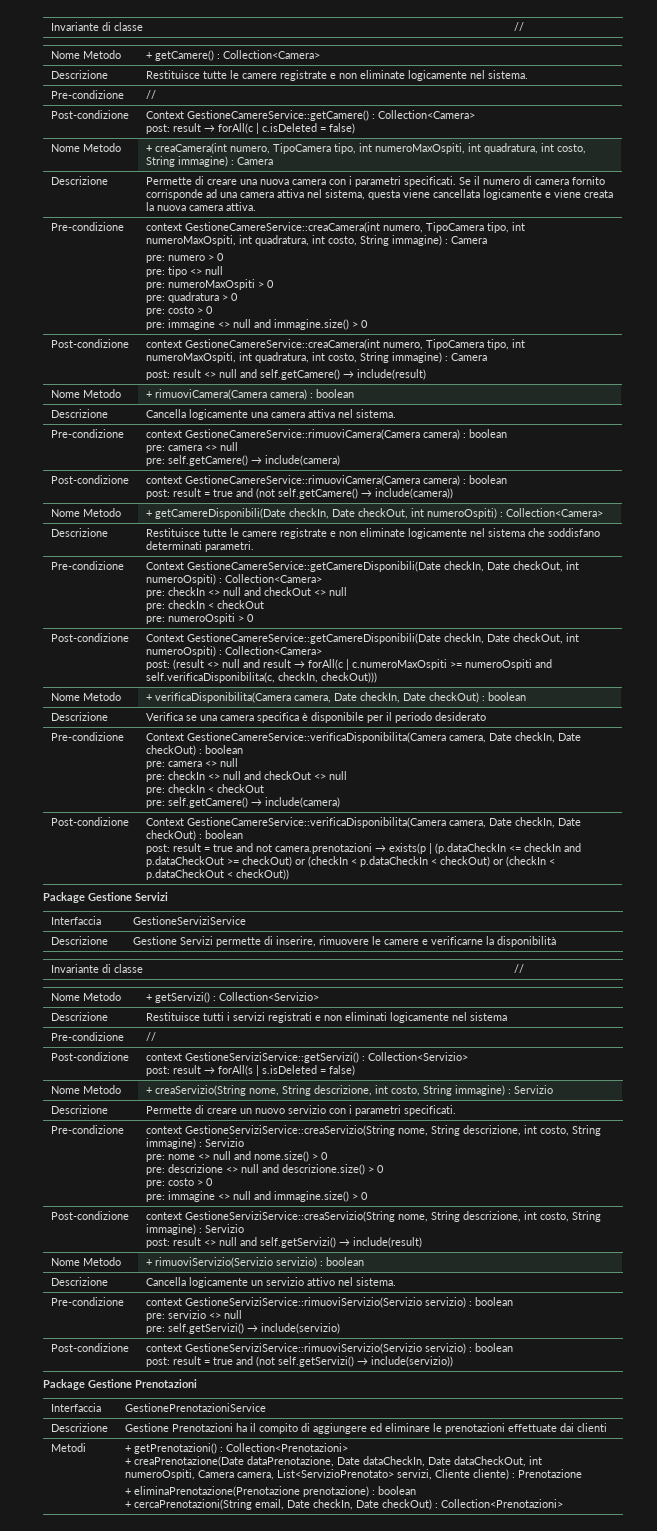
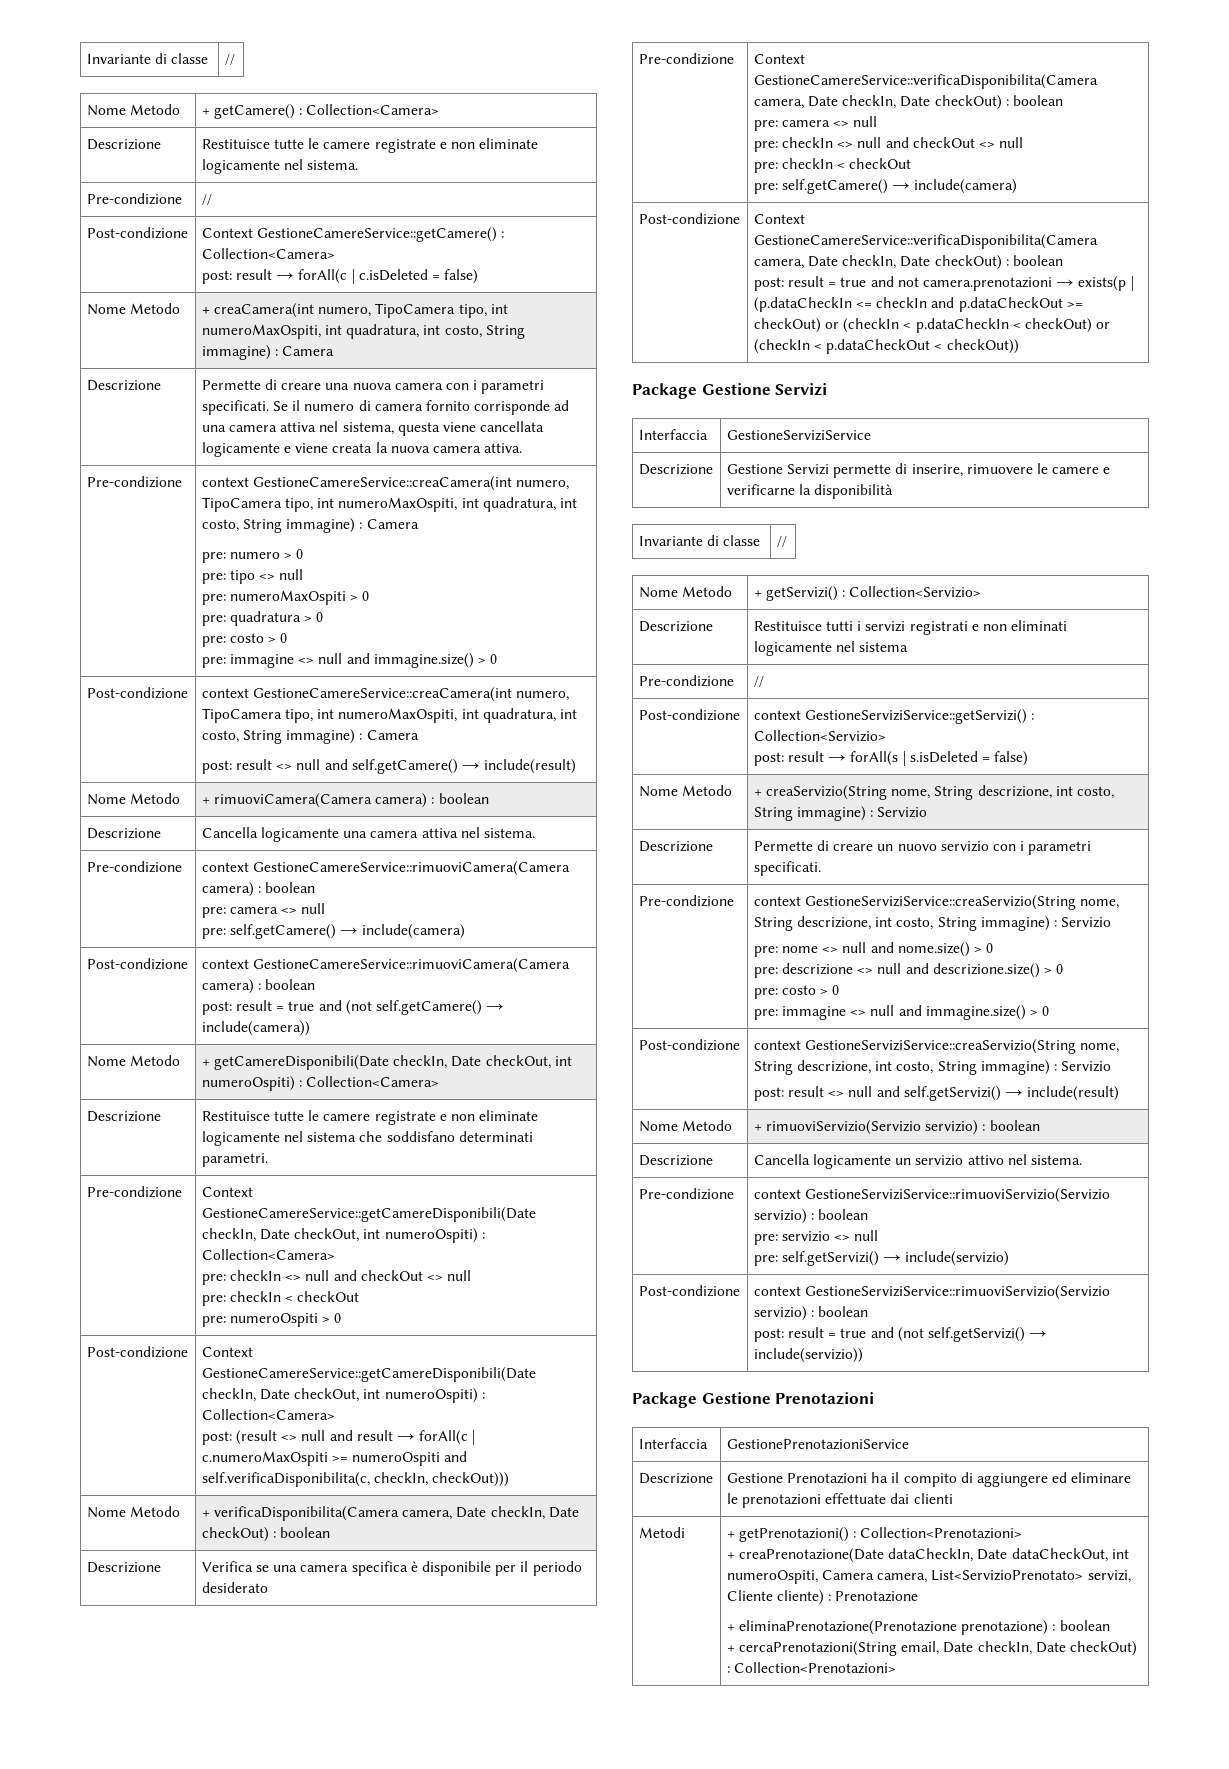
[247,1456,361,1467] dataPrenotazione, Date -> (885, 1555) none

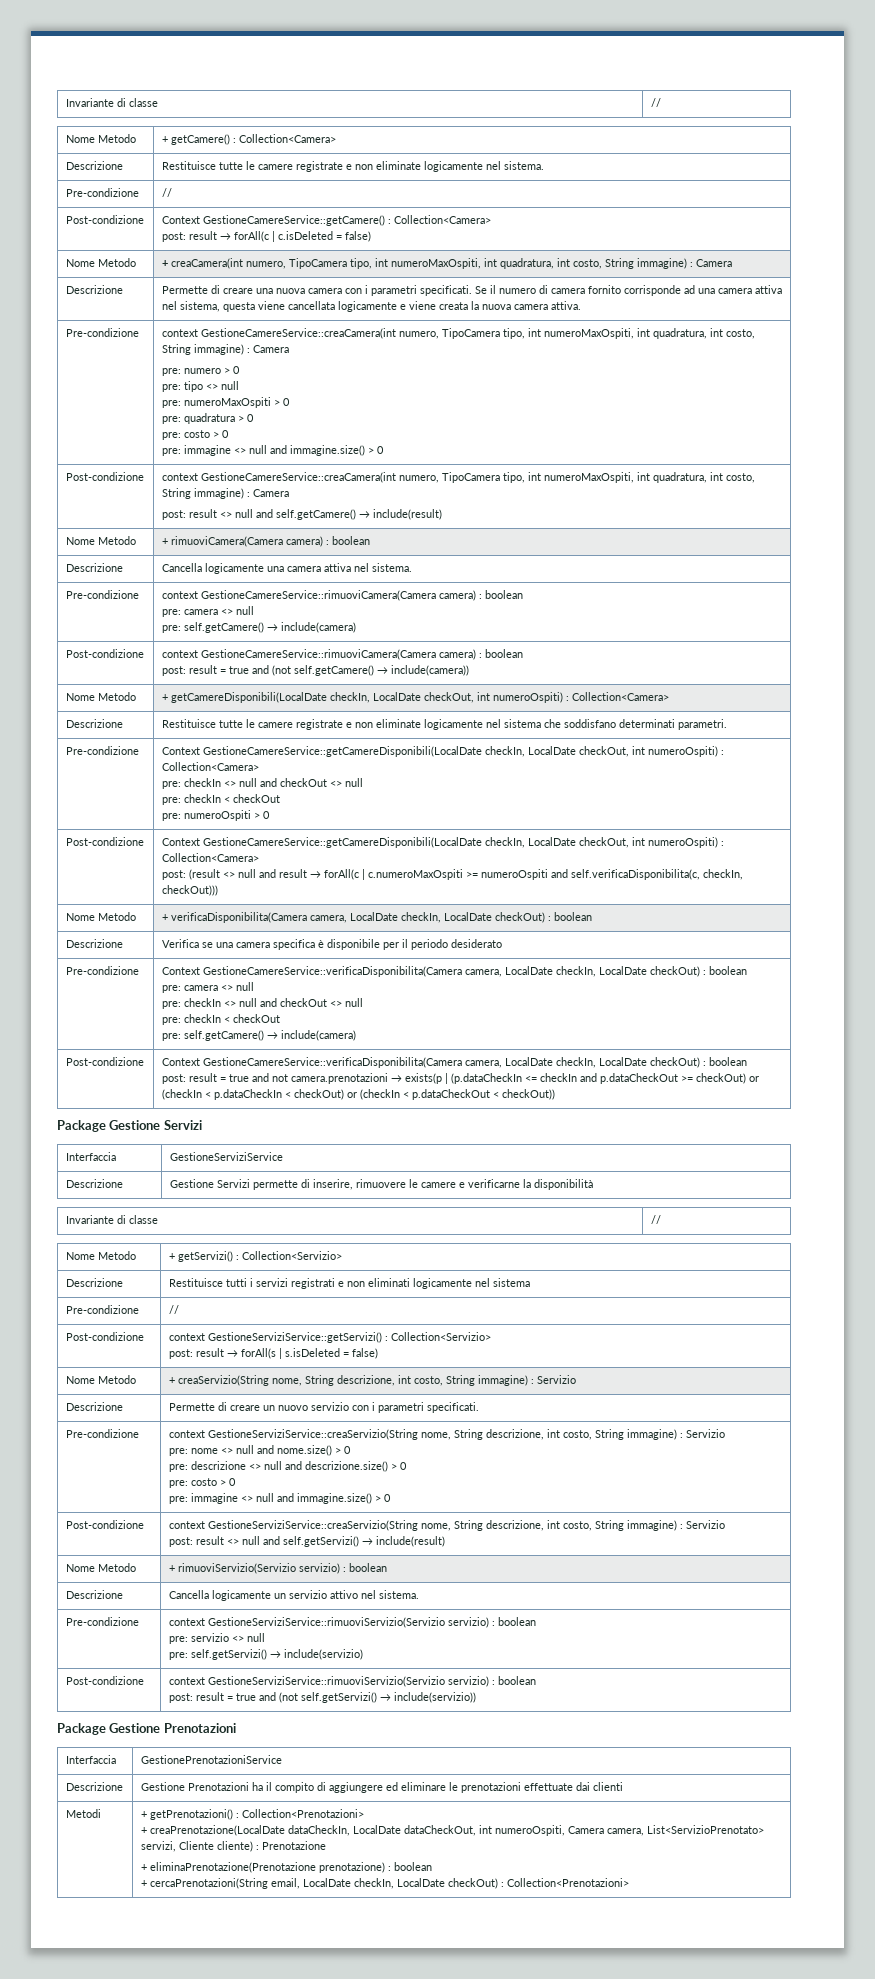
[214,1055,482,1070] getCamereDisponibili(Date checkIn, Date -> [170,692,421,703] getCamereDisponibili(LocalDate checkIn, LocalDate
[201,1207,536,1222] [201,1228,291,1242] GestioneCamereService::getCamereDisponibili(Date checkIn, Date -> [202,746,576,757] GestioneCamereService::getCamereDisponibili(LocalDate checkIn, LocalDate
[201,1367,536,1382] [201,1388,291,1402] GestioneCamereService::getCamereDisponibili(Date checkIn, Date -> [202,837,576,848] GestioneCamereService::getCamereDisponibili(LocalDate checkIn, LocalDate
[456,1506,579,1520] Date checkIn, Date -> [349,912,492,923] LocalDate checkIn, LocalDate
[808,95,931,109] Date checkIn, Date -> [504,966,647,977] LocalDate checkIn, LocalDate
[808,255,931,269] Date checkIn, Date -> [504,1057,647,1068] LocalDate checkIn, LocalDate
[739,1548,1008,1563] creaPrenotazione(Date dataCheckIn, Date -> [149,1825,401,1836] creaPrenotazione(LocalDate dataCheckIn, LocalDate
[943,1641,1066,1655] Date checkIn, Date -> [302,1878,445,1889] LocalDate checkIn, LocalDate

